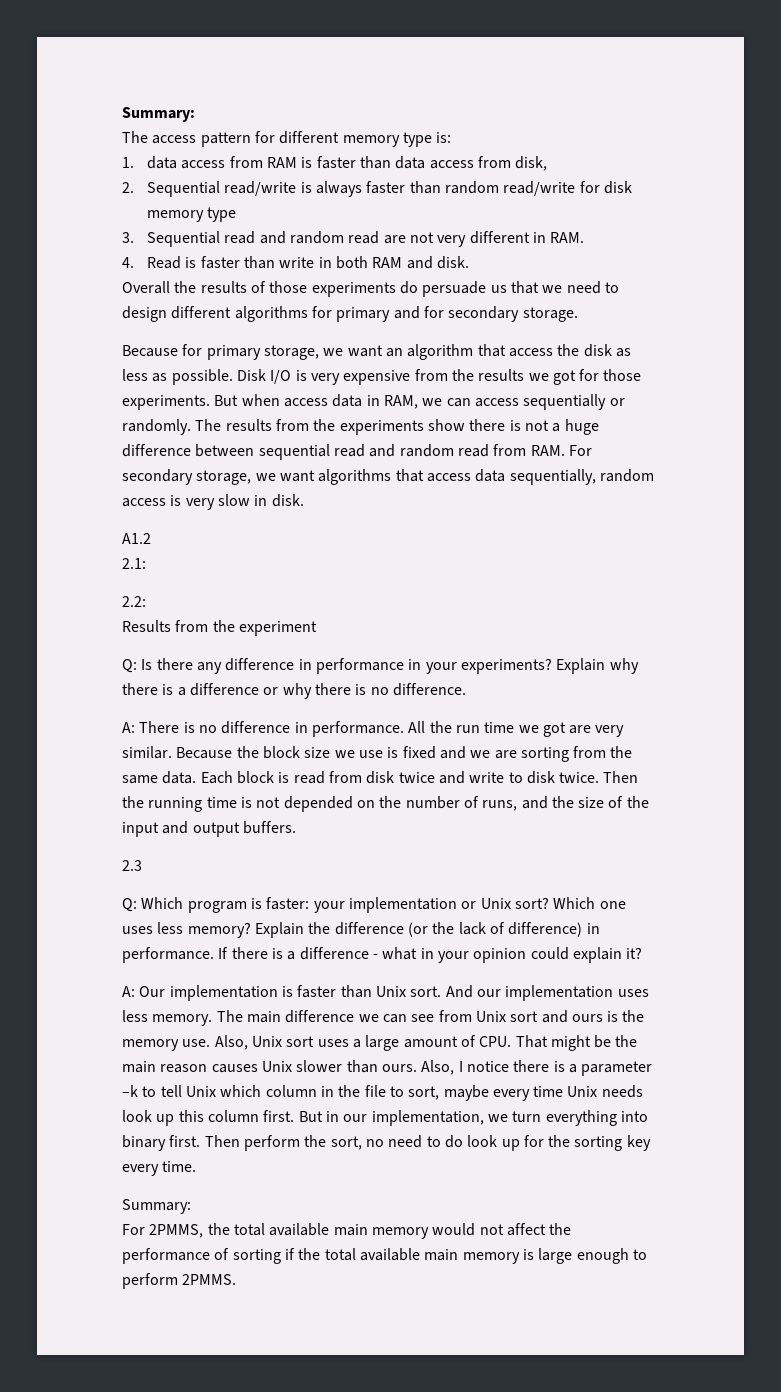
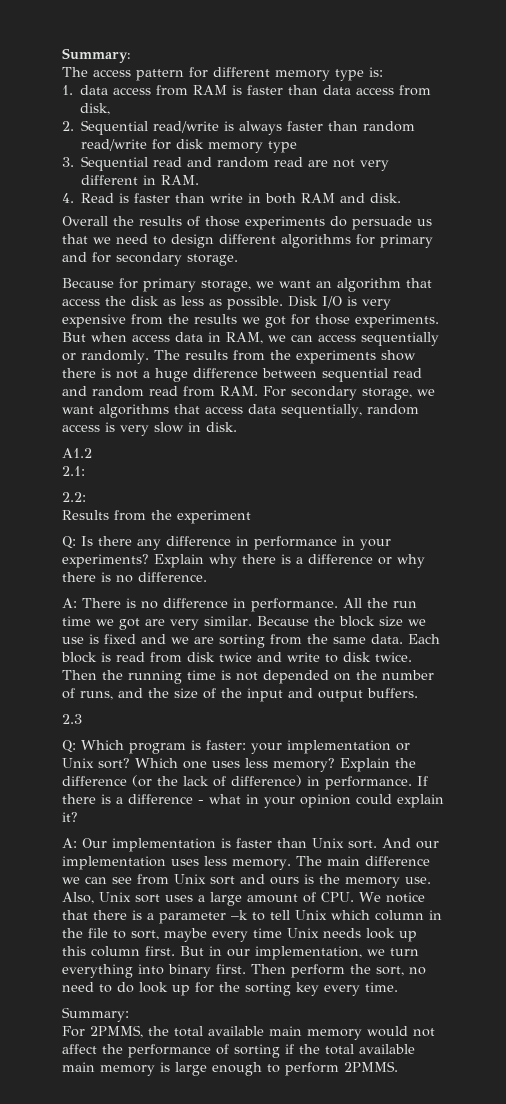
[515,1035,638,1051] [122,1060,509,1075] That might be the main reason causes Unix slower than ours. Also, I notice -> [359,892,425,903] [62,910,88,920] We notice that

